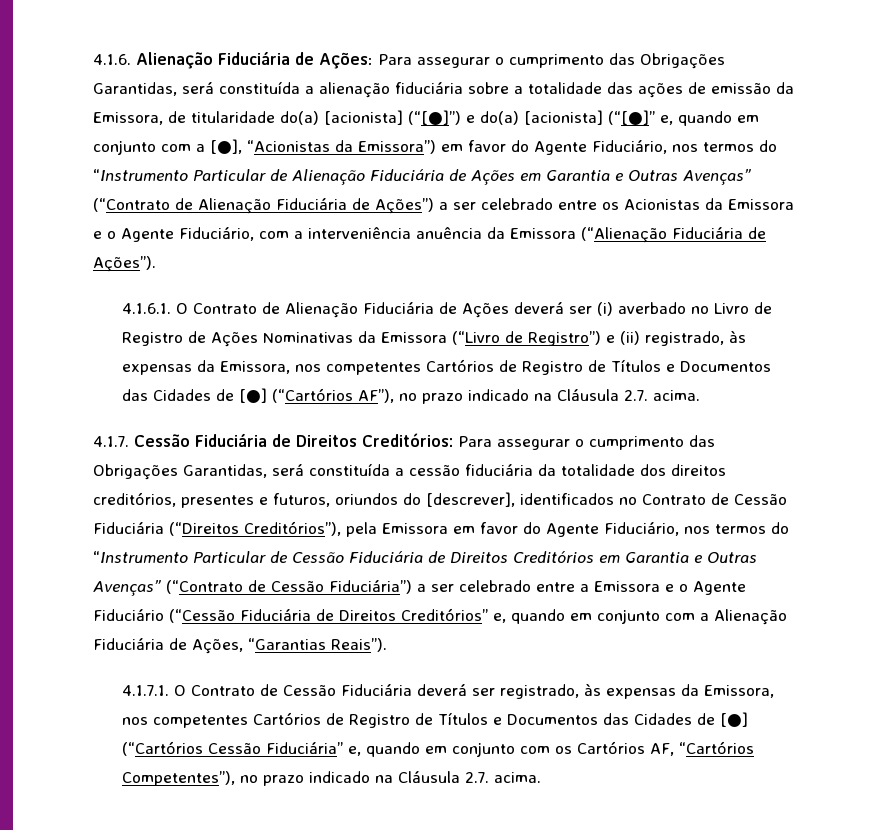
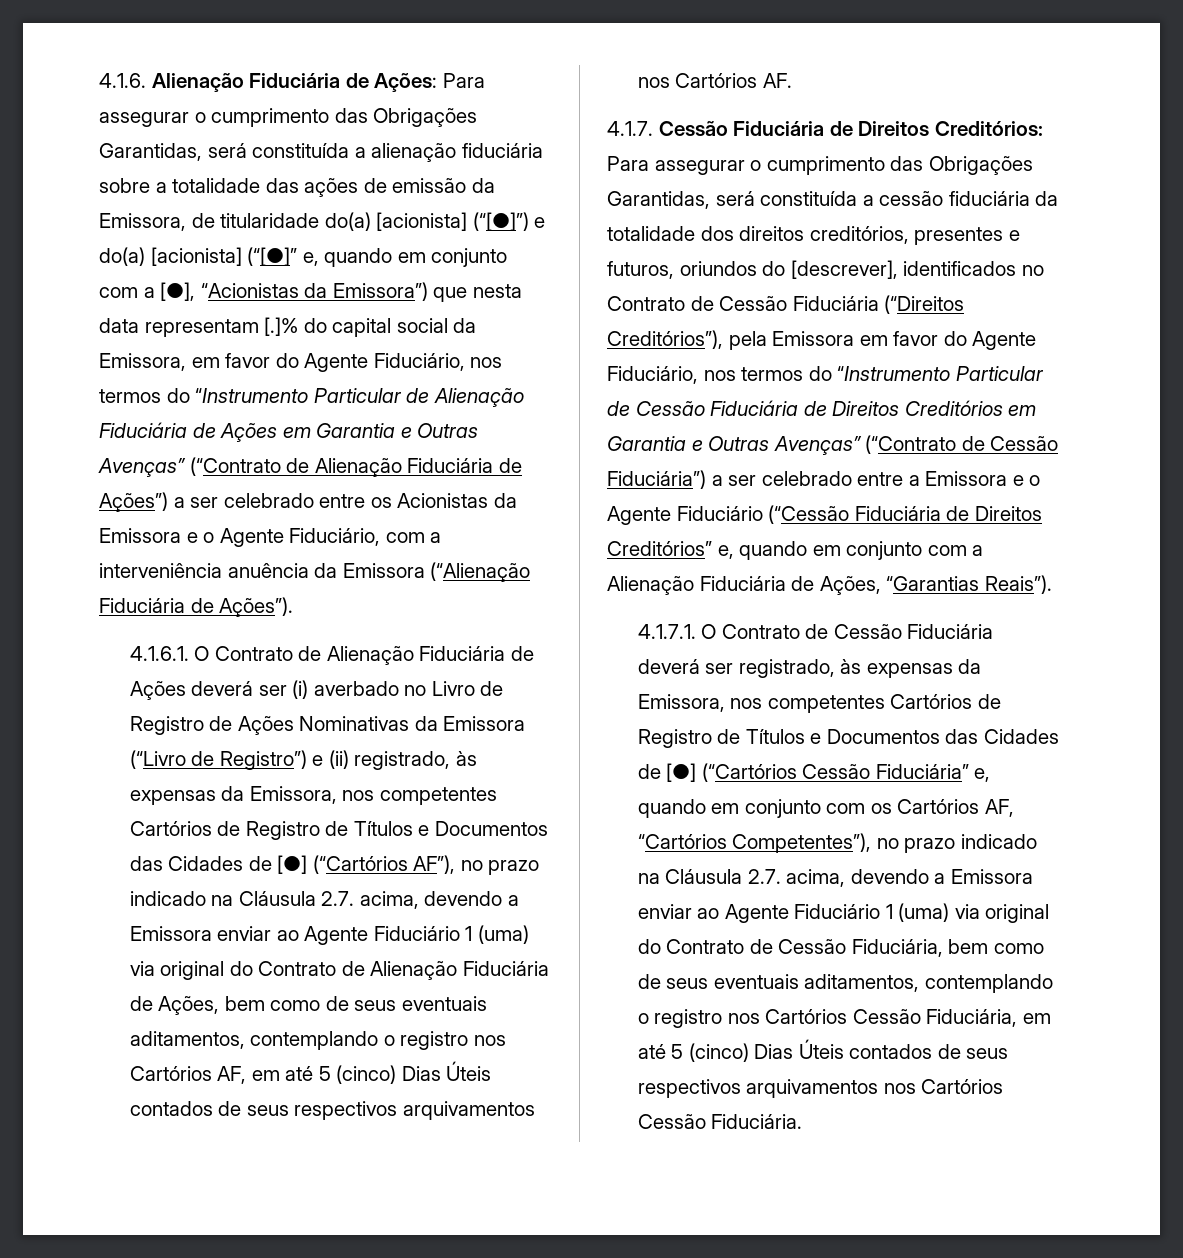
(436, 147) none -> [433,284,522,302] [99,317,477,337] [99,353,186,371] que nesta data representam [.]% do capital social da Emissora,
[652,390,700,401] acima. -> [359,891,519,909] [129,925,529,945] [129,961,549,980] [129,996,487,1015] [129,1031,506,1050] [129,1061,492,1084] [129,1101,535,1120] [637,73,792,88] acima, devendo a Emissora enviar ao Agente Fiduciário 1 (uma) via original do Contrato de Alienação Fiduciária de Ações, bem como de seus eventuais aditamentos, contemplando o registro nos Cartórios AF, em até 5 (cinco) Dias Úteis contados de seus respectivos arquivamentos nos Cartórios AF.
[493,772,541,783] acima. -> [786,869,1033,887] [637,903,1050,923] [637,939,1044,957] [637,974,1053,993] [637,1009,1051,1028] [637,1039,1009,1062] [637,1079,1004,1098] [637,1114,803,1129] acima, devendo a Emissora enviar ao Agente Fiduciário 1 (uma) via original do Contrato de Cessão Fiduciária, bem como de seus eventuais aditamentos, contemplando o registro nos Cartórios Cessão Fiduciária, em até 5 (cinco) Dias Úteis contados de seus respectivos arquivamentos nos Cartórios Cessão Fiduciária.

